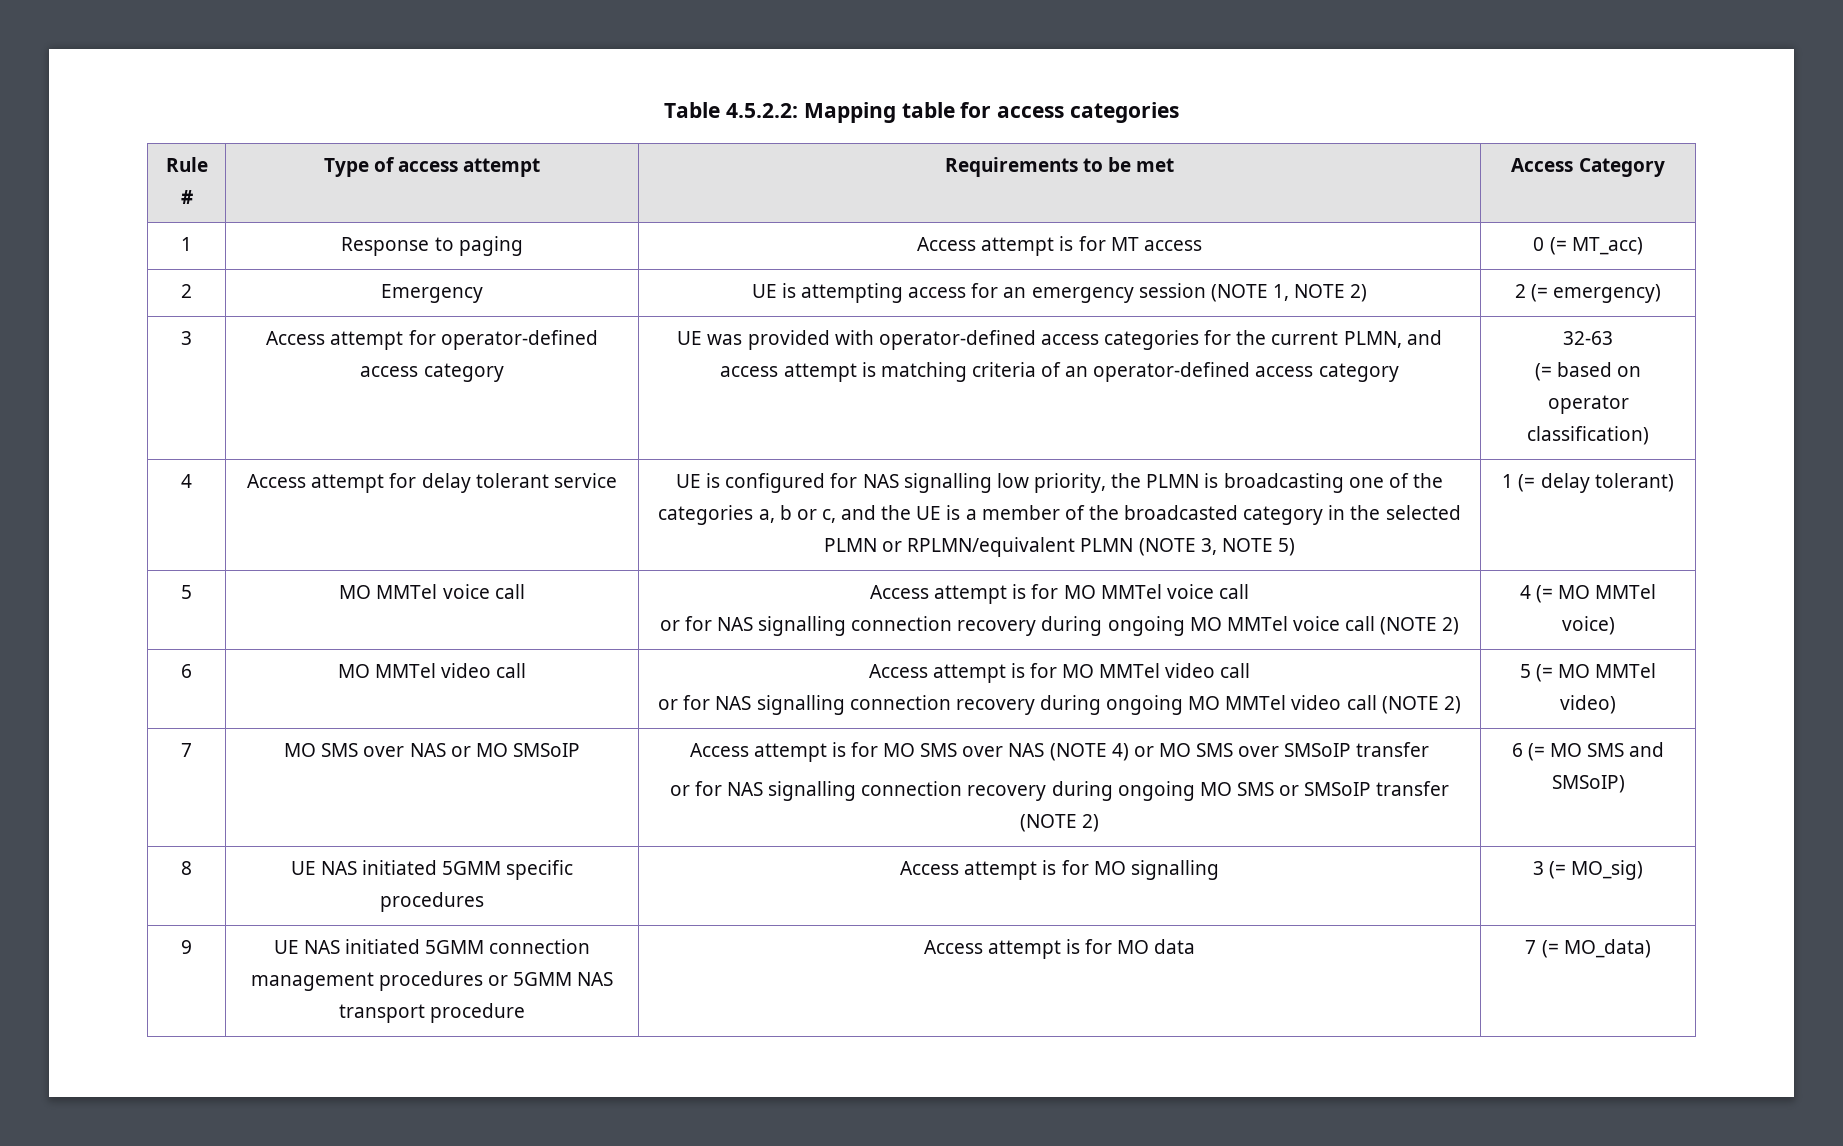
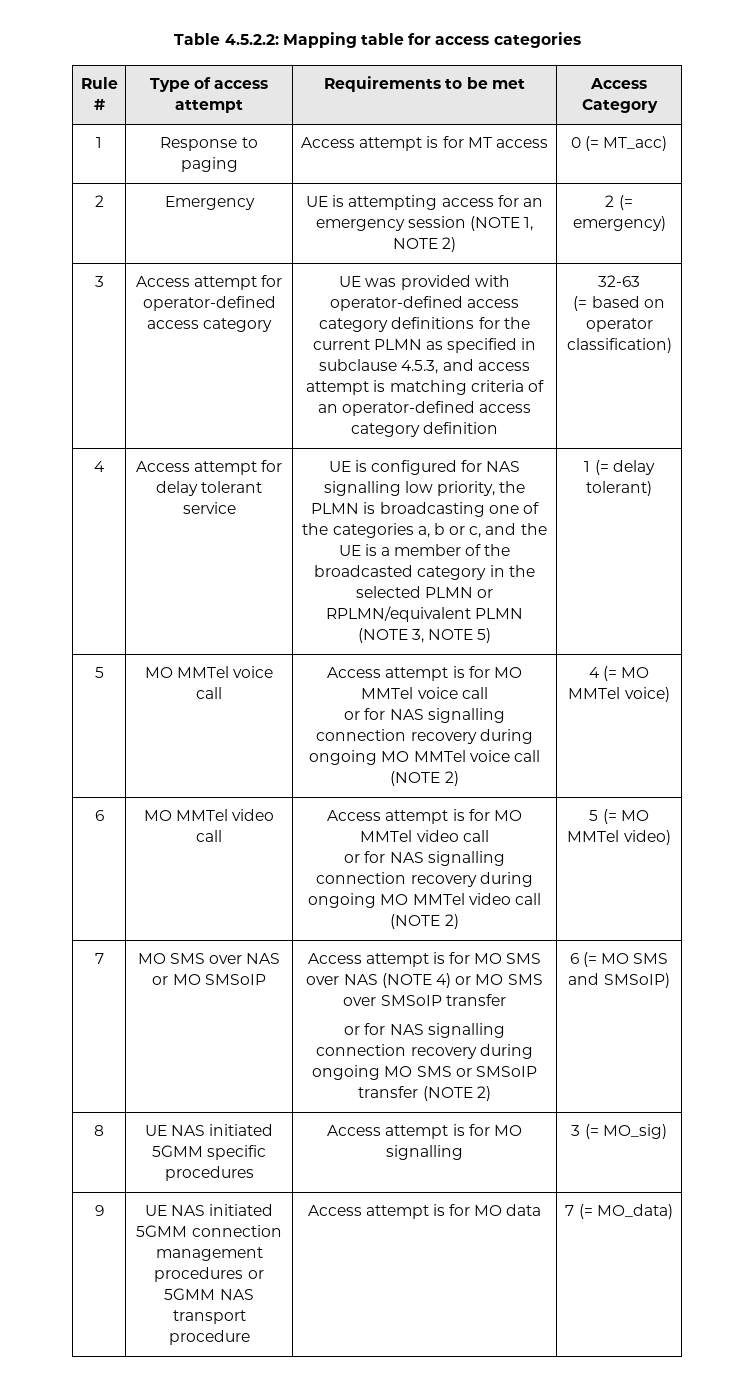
[1104,330,1200,350] categories -> [319,317,475,332] category definitions
[1343,331,1402,348] PLMN, -> [373,338,537,353] [319,359,439,374] PLMN as specified in subclause 4.5.3,
(1399, 372) none -> [423,422,499,434] definition

